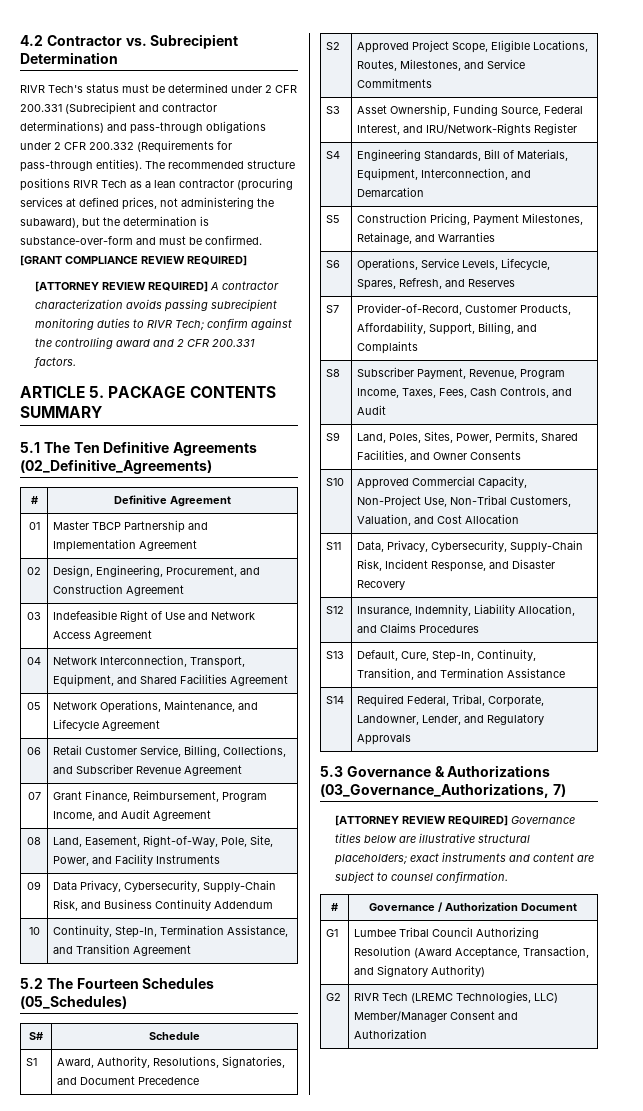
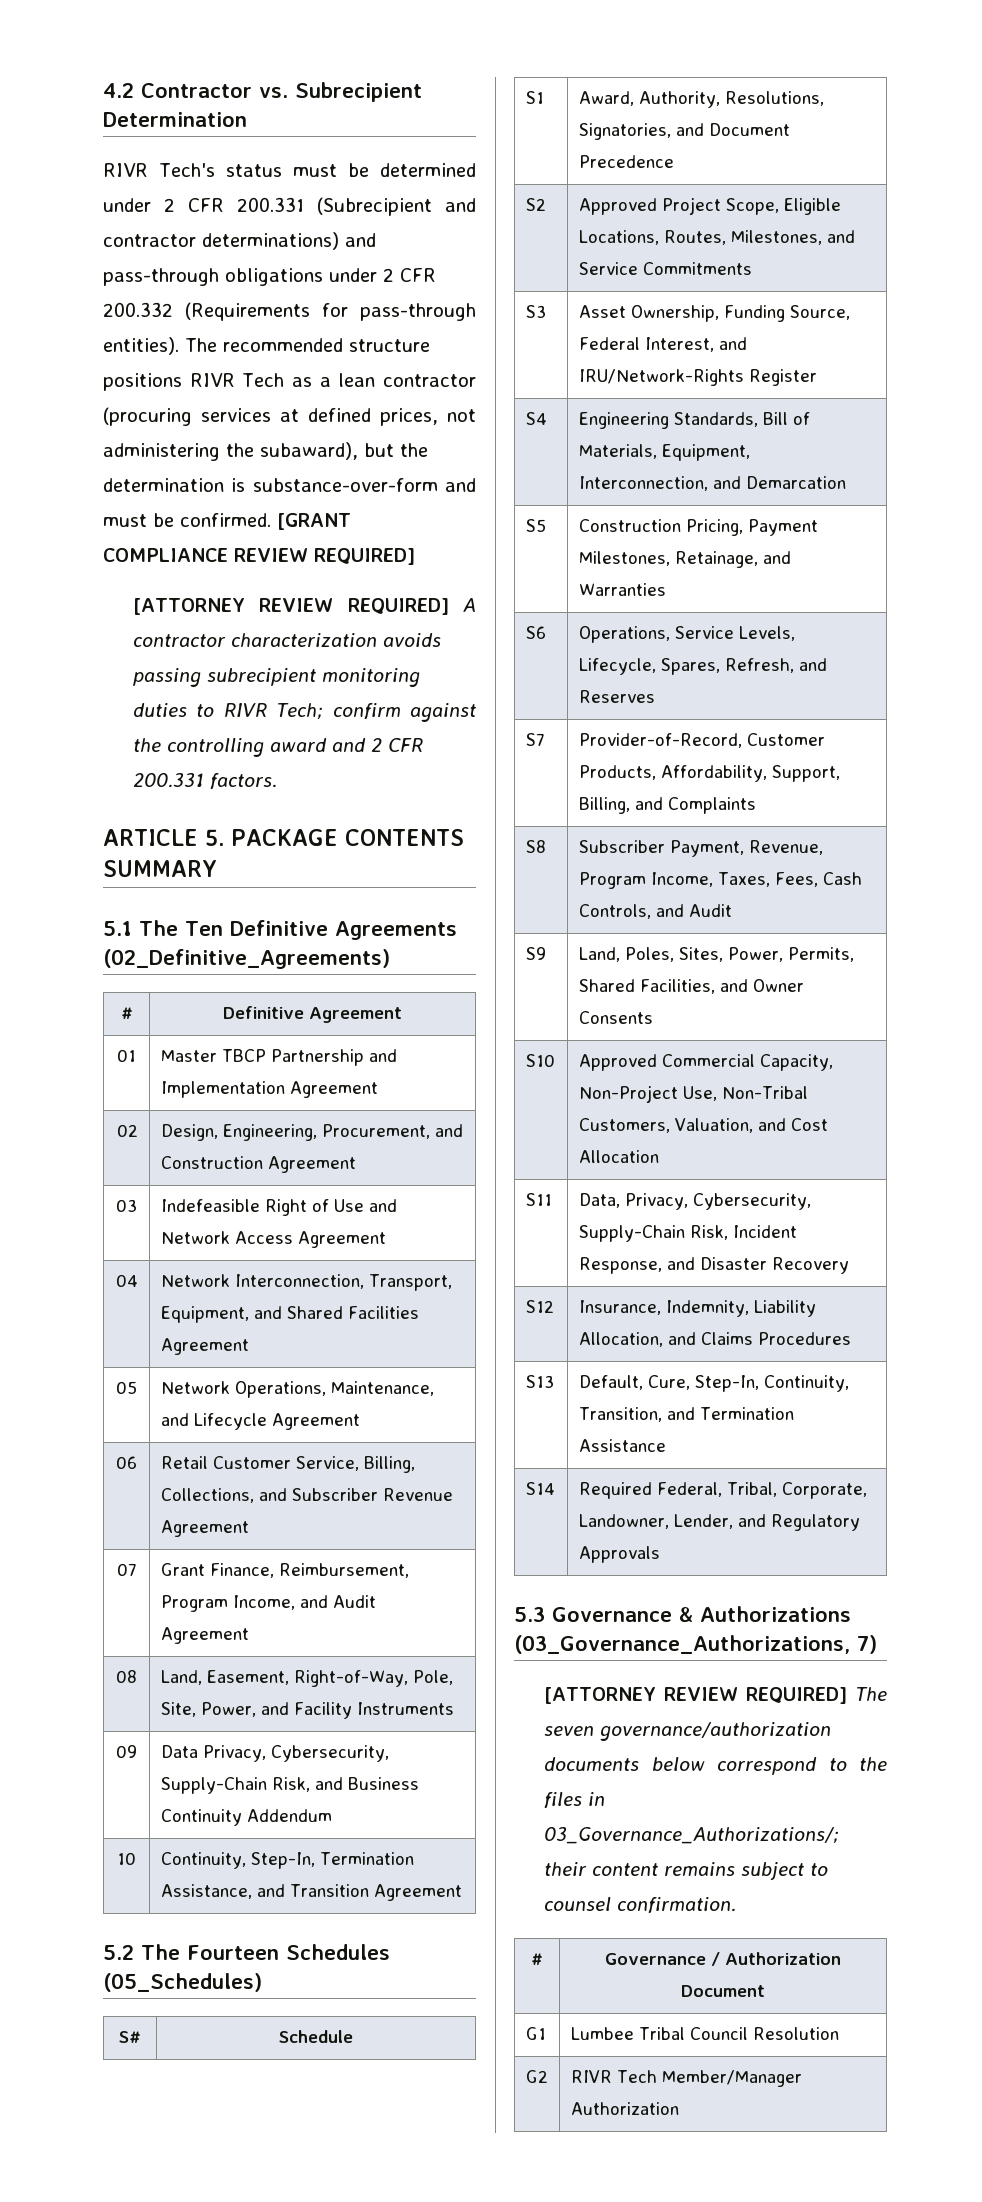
[511,816,576,824] [335,833,531,843] [334,852,595,865] Governance titles below are illustrative structural placeholders; exact instruments and content are -> [855,1687,887,1701] [544,1722,832,1741] [544,1757,887,1775] [544,1792,606,1808] [544,1827,840,1844] [544,1862,736,1876] The seven governance/authorization documents below correspond to the files in 03_Governance_Authorizations/; their content remains
[476,927,540,939] Authorizing -> (748, 2033) none
[414,946,590,959] [354,965,486,977] [326,993,342,1001] [354,991,559,1003] [354,1011,519,1022] (Award Acceptance, Transaction, and Signatory Authority) // G2 | RIVR Tech (LREMC Technologies, LLC) Member/Manager Consent and -> [525,2070,547,2083] [570,2070,802,2087] // G2 | RIVR Tech Member/Manager

